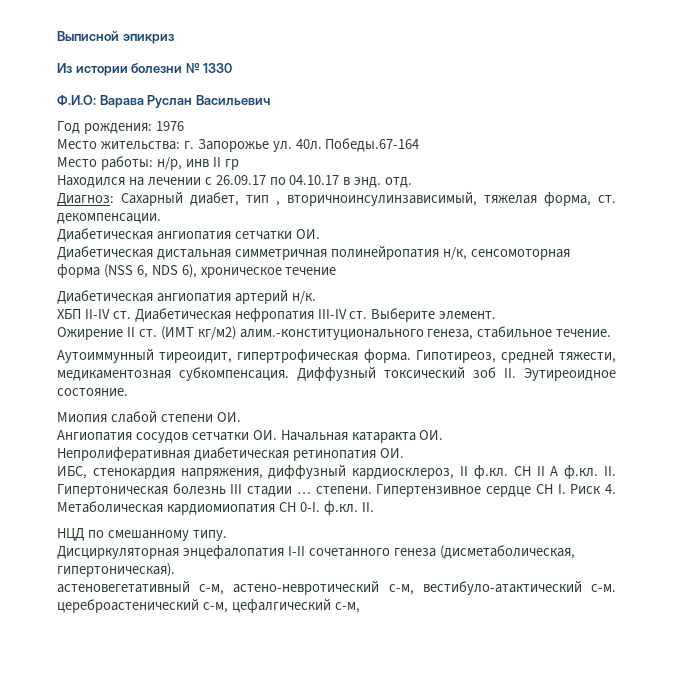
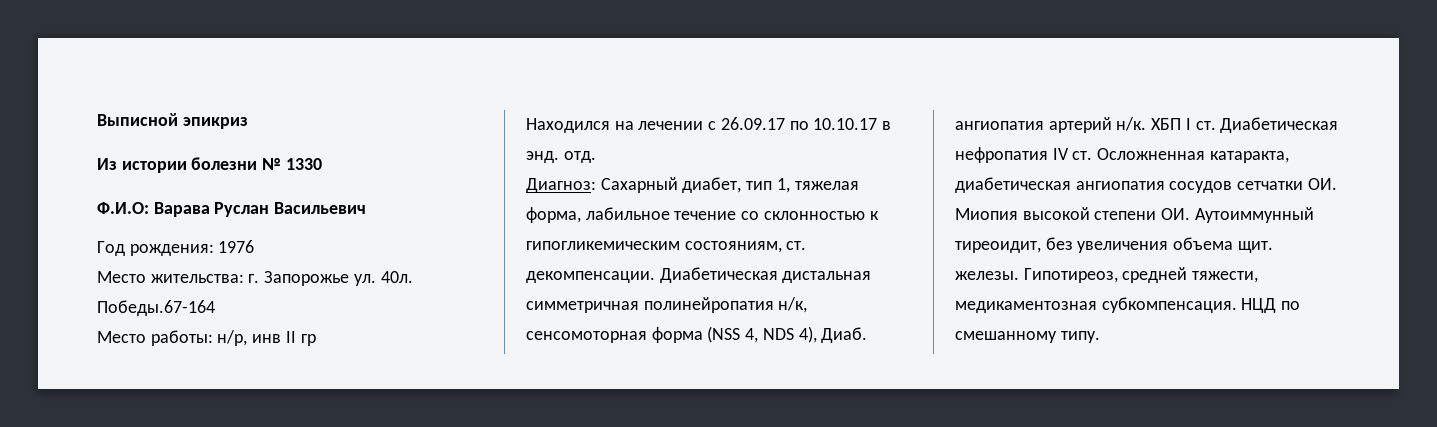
[289,175,340,185] 04.10.17 -> [813,118,878,130] 10.10.17
[276,191,616,206] [57,213,161,224] [57,228,320,242] , вторичноинсулинзависимый, тяжелая форма, ст. декомпенсации. // Диабетическая ангиопатия сетчатки ОИ. // -> [776,178,859,193] [526,207,879,223] [526,241,807,253] [526,271,655,283] 1, тяжелая форма, лабильное течение со склонностью к гипогликемическим состояниям, ст. декомпенсации.
[136,264,337,278] [57,290,153,304] 6, NDS 6), хроническое течение // Диабетическая -> [745,326,868,343] 4, NDS 4), Диаб.
[57,309,110,319] // ХБП II-IV -> [1151,118,1191,130] ХБП I
[317,308,497,322] [57,326,612,340] [57,348,411,363] III-IV ст. Выберите элемент. // Ожирение II ст. (ИМТ кг/м2) алим.-конституционального генеза, стабильное течение. // Аутоиммунный тиреоидит, гипертрофическая форма. -> [1052,148,1289,163] [955,177,1337,193] [955,207,1314,223] [955,237,1273,253] [955,271,1019,280] IV ст. Осложненная катаракта, диабетическая ангиопатия сосудов сетчатки ОИ. Миопия высокой степени ОИ. Аутоиммунный тиреоидит, без увеличения объема щит. железы.
[297,366,616,381] [57,388,128,396] [57,410,241,423] [57,430,444,443] [57,447,404,461] [57,464,616,479] [57,483,617,497] [57,501,374,515] [57,528,227,541] [57,545,575,559] [57,563,175,577] [57,580,616,595] [57,598,360,613] Диффузный токсический зоб II. Эутиреоидное состояние. // Миопия слабой степени ОИ. // Ангиопатия сосудов сетчатки ОИ. Начальная катаракта ОИ. // Непролиферативная диабетическая ретинопатия ОИ. // ИБС, стенокардия напряжения, диффузный кардиосклероз, II ф.кл. СН II А ф.кл. II. Гипертоническая болезнь III стадии … степени. Гипертензивное сердце СН I. Риск 4. Метаболическая кардиомиопатия СН 0-I. ф.кл. II. // НЦД по смешанному типу. // Дисциркуляторная энцефалопатия I-II сочетанного генеза (дисметаболическая, гипертоническая). // астеновегетативный с-м, астено-невротический с-м, вестибуло-атактический с-м. цереброастенический с-м, цефалгический с-м, -> [1241,298,1301,313] [955,331,1100,343] НЦД по смешанному типу.

